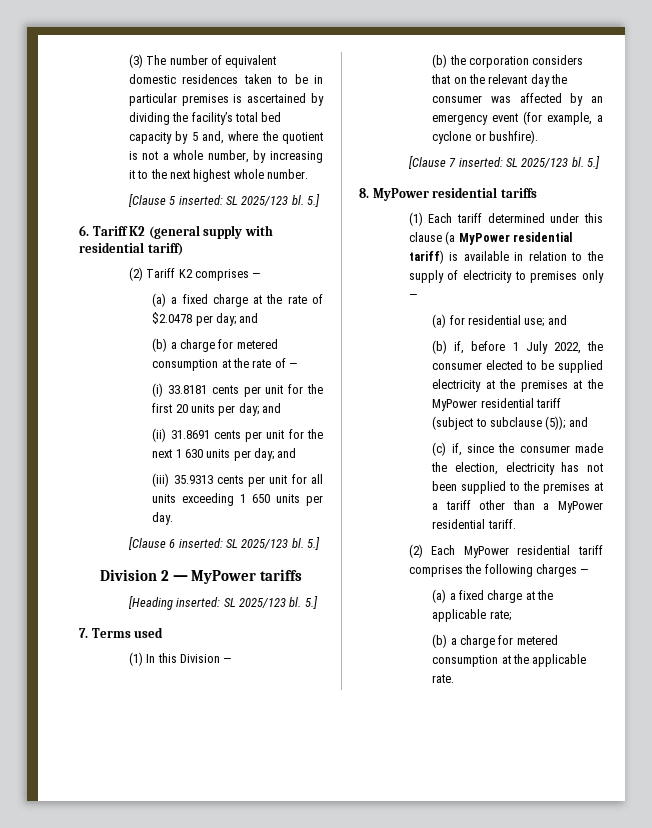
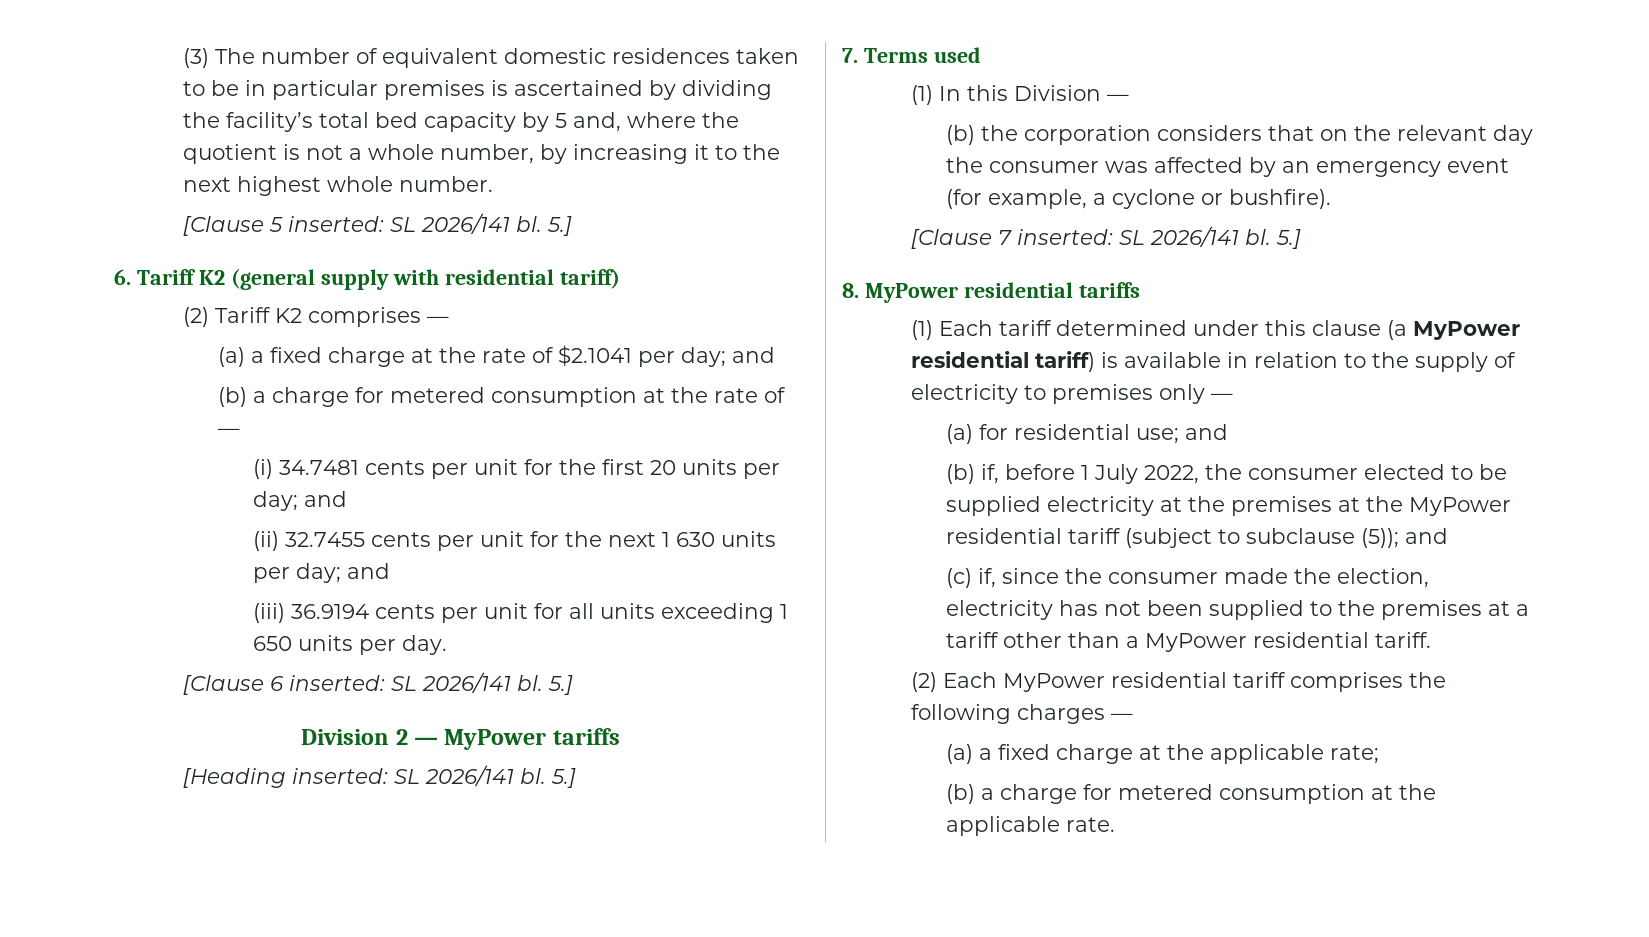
[241,196,289,206] 2025/123 -> [421,213,511,234] 2026/141
[152,312,193,324] $2.0478 -> [557,345,632,366] $2.1041
[168,385,207,394] 33.8181 -> [278,460,359,475] 34.7481
[170,430,210,439] 31.8691 -> [284,532,365,547] 32.7455
[173,475,213,484] 35.9313 -> [290,604,369,619] 36.9194
[241,539,289,549] 2025/123 -> [422,672,512,693] 2026/141
[238,598,286,608] 2025/123 -> [425,765,515,786] 2026/141
[521,158,569,168] 2025/123 -> [1150,226,1240,247] 2026/141

